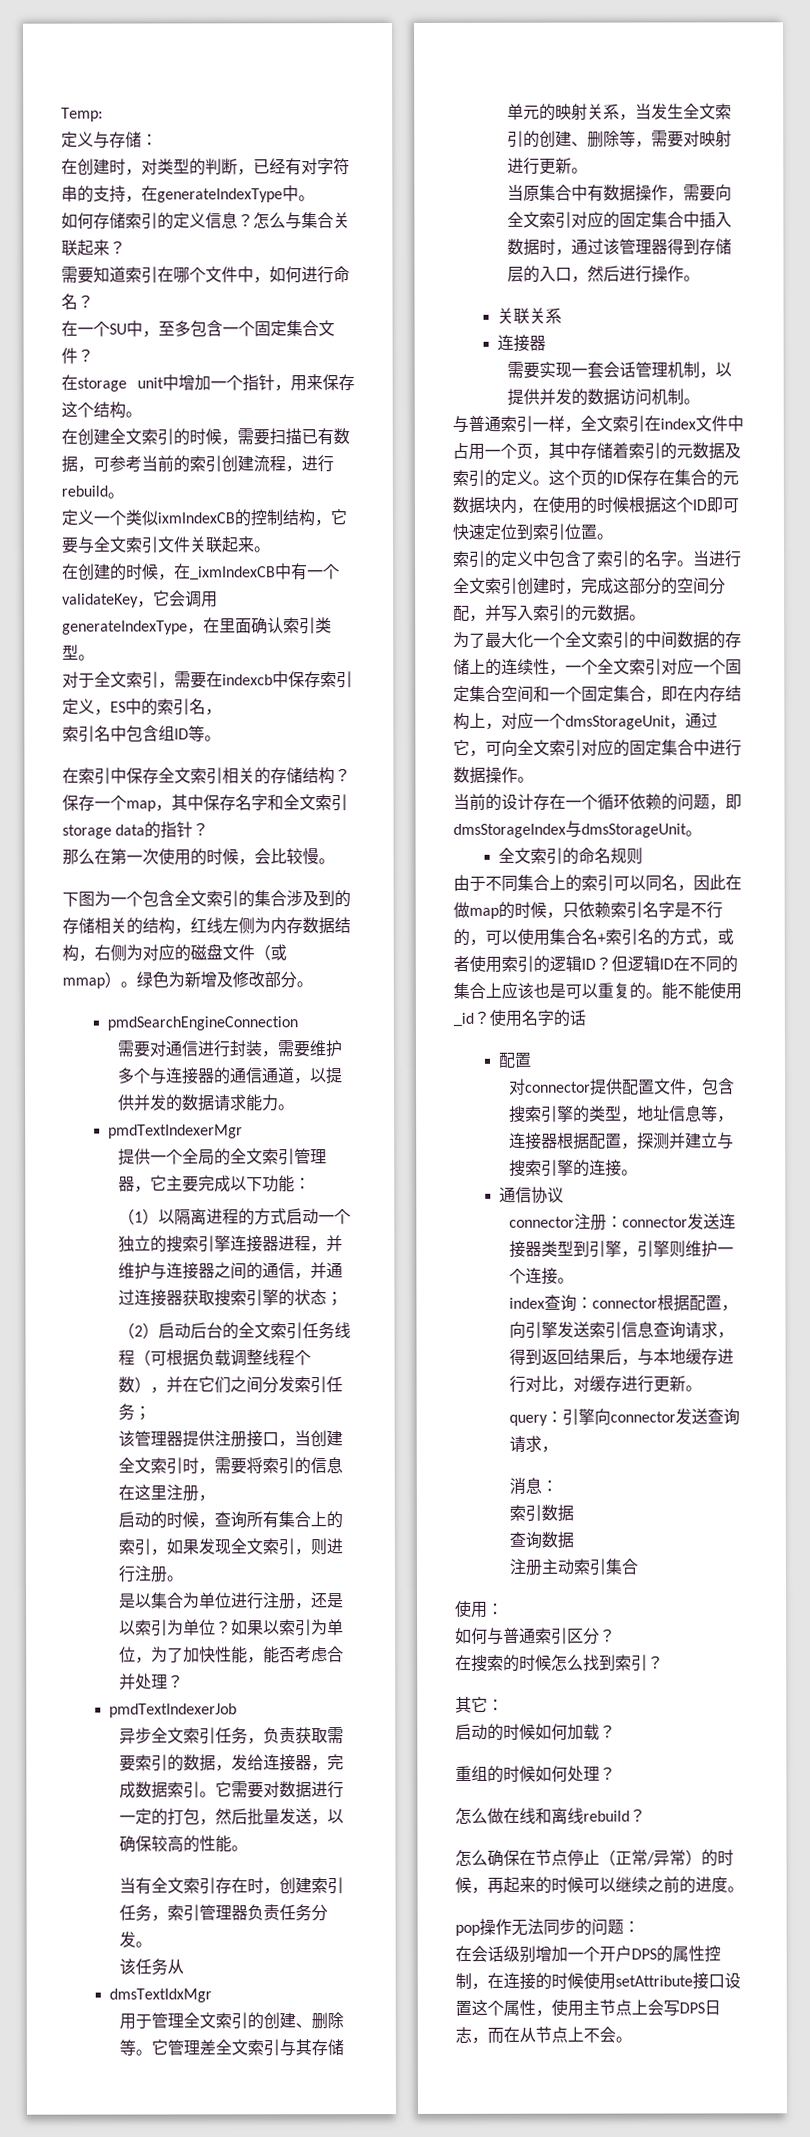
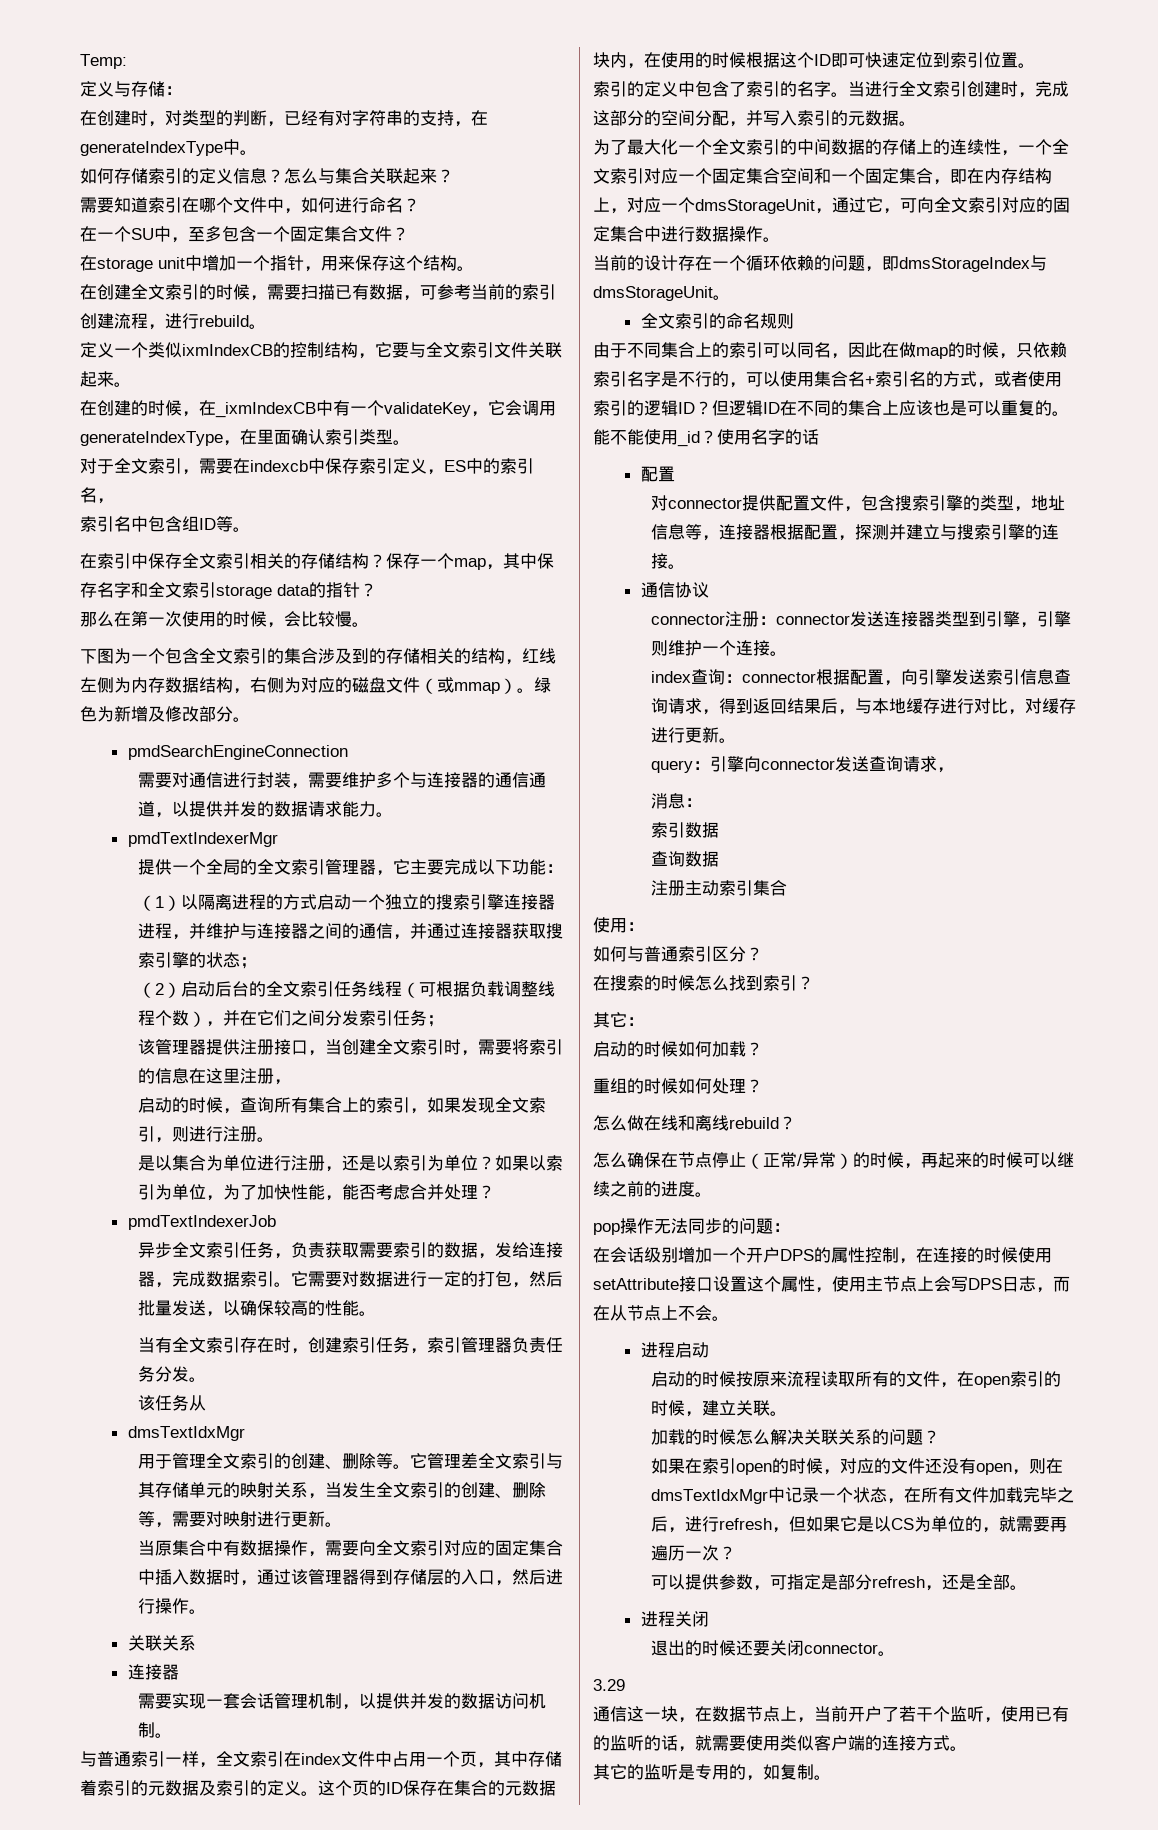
(632, 2039) none -> [640,1342,709,1358] [651,1371,1062,1388] [651,1400,788,1417] [651,1429,941,1445] [651,1458,1064,1475] [651,1487,1075,1504] [651,1516,1068,1533] [651,1545,737,1561] [651,1574,1028,1591] [640,1611,709,1627] [651,1640,896,1656] [593,1679,625,1691] [593,1706,1069,1723] [593,1735,967,1752] [593,1764,831,1781] // 进程启动 // 启动的时候按原来流程读取所有的文件，在open索引的时候，建立关联。 // 加载的时候怎么解决关联关系的问题？ // 如果在索引open的时候，对应的文件还没有open，则在dmsTextIdxMgr中记录一个状态，在所有文件加载完毕之后，进行refresh，但如果它是以CS为单位的，就需要再遍历一次？ // 可以提供参数，可指定是部分refresh，还是全部。 // 进程关闭 // 退出的时候还要关闭connector。 // 3.29 // 通信这一块，在数据节点上，当前开户了若干个监听，使用已有的监听的话，就需要使用类似客户端的连接方式。 // 其它的监听是专用的，如复制。

